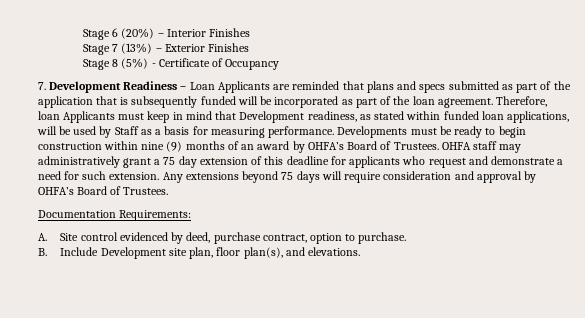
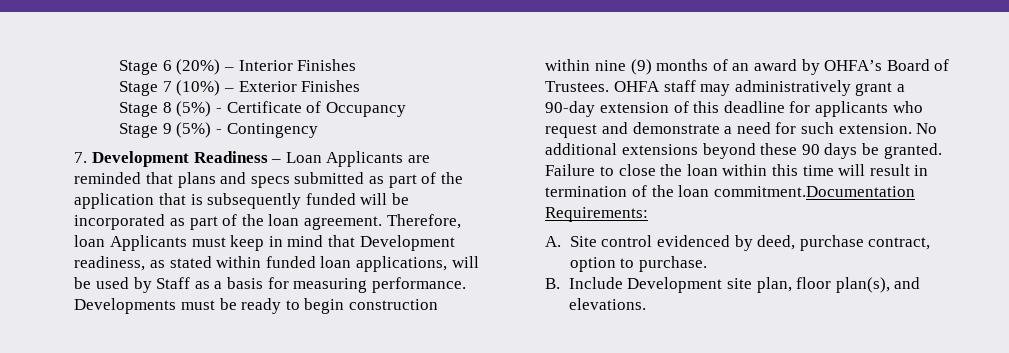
[121,43,153,54] (13%) -> [176,80,221,96] (10%)
(280, 64) none -> [119,122,318,138] // Stage 9 (5%) - Contingency
[163,156,197,168] 75 day -> [545,101,596,117] 90-day
[162,171,537,183] [37,186,169,195] [37,210,116,218] Any extensions beyond 75 days will require consideration and approval by OHFA’s Board of Trustees. // Documentation -> [916,123,938,134] [545,143,942,159] [545,164,929,176] [545,185,915,197] No additional extensions beyond these 90 days be granted. Failure to close the loan within this time will result in termination of the loan commitment.Documentation

